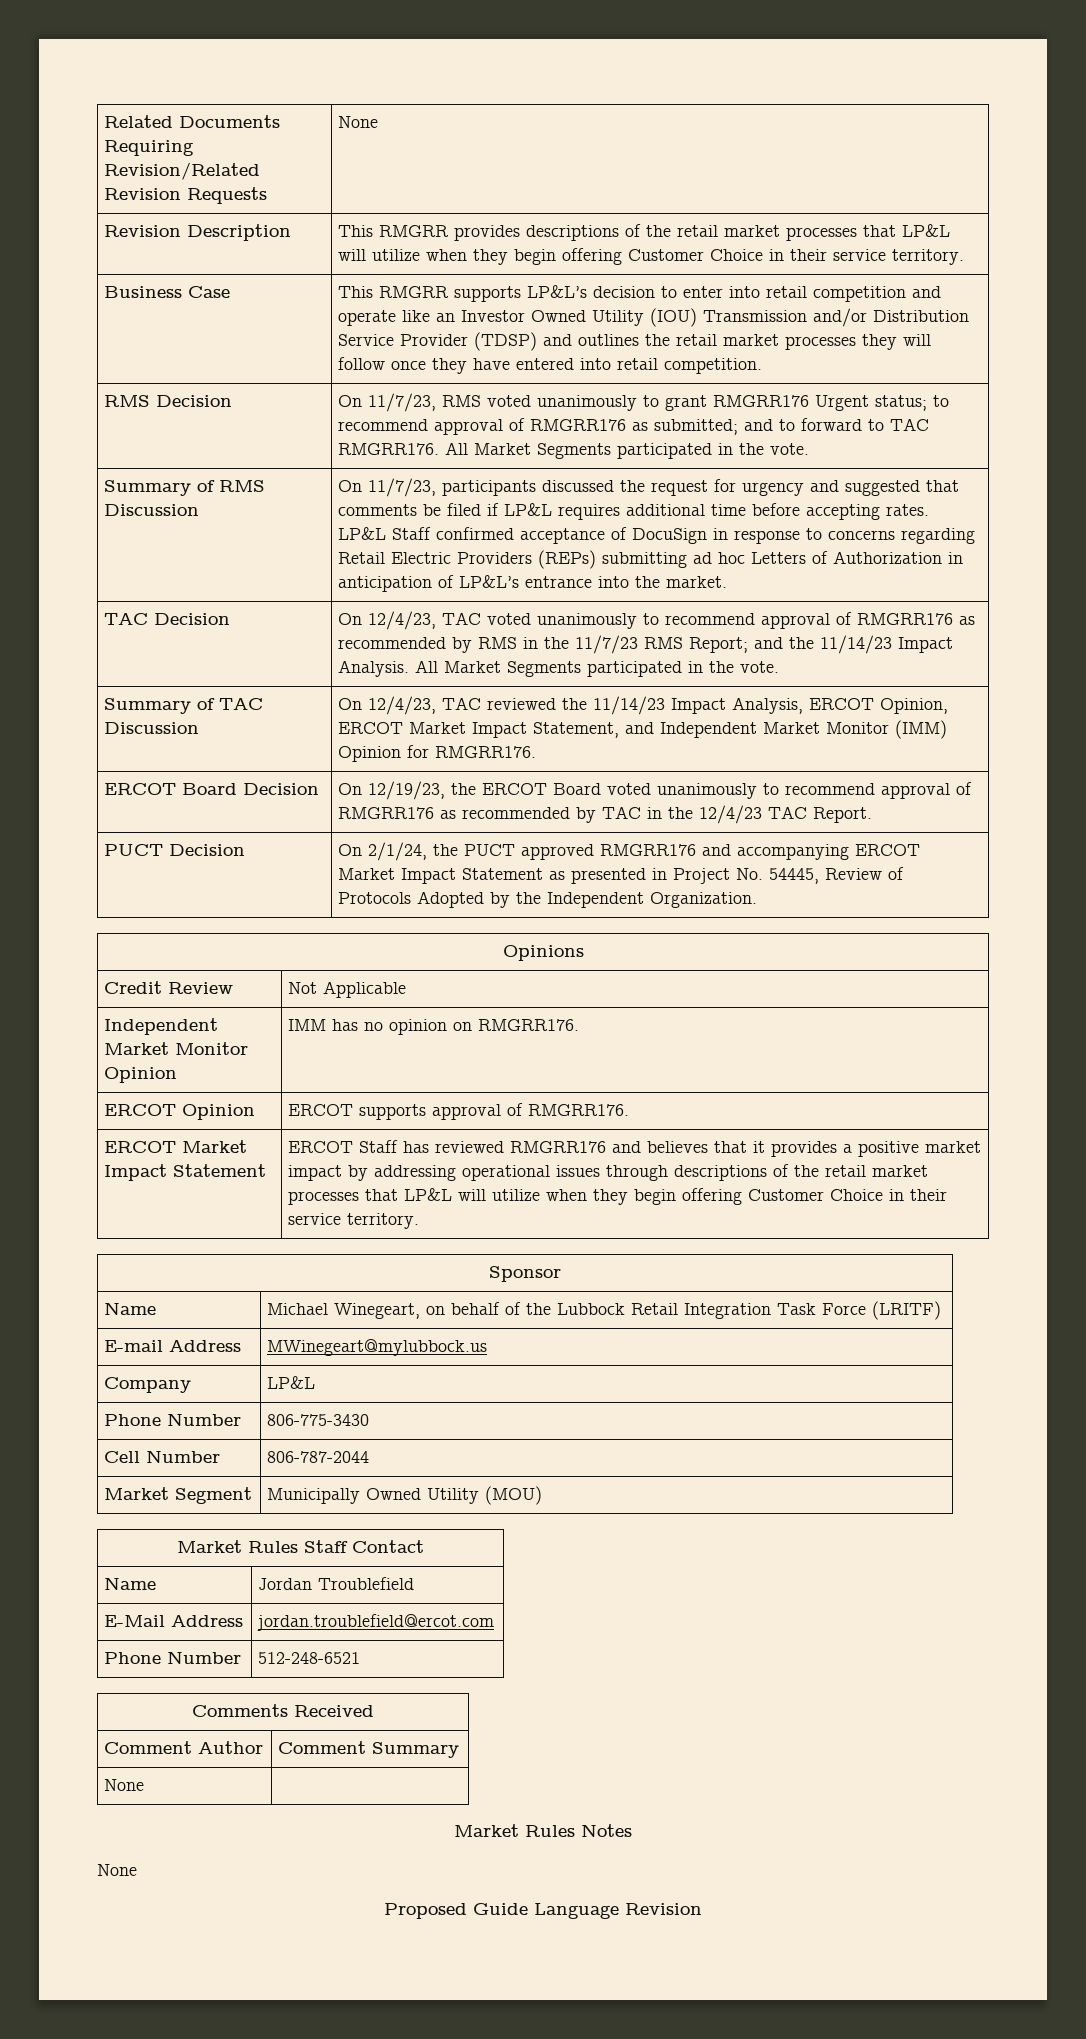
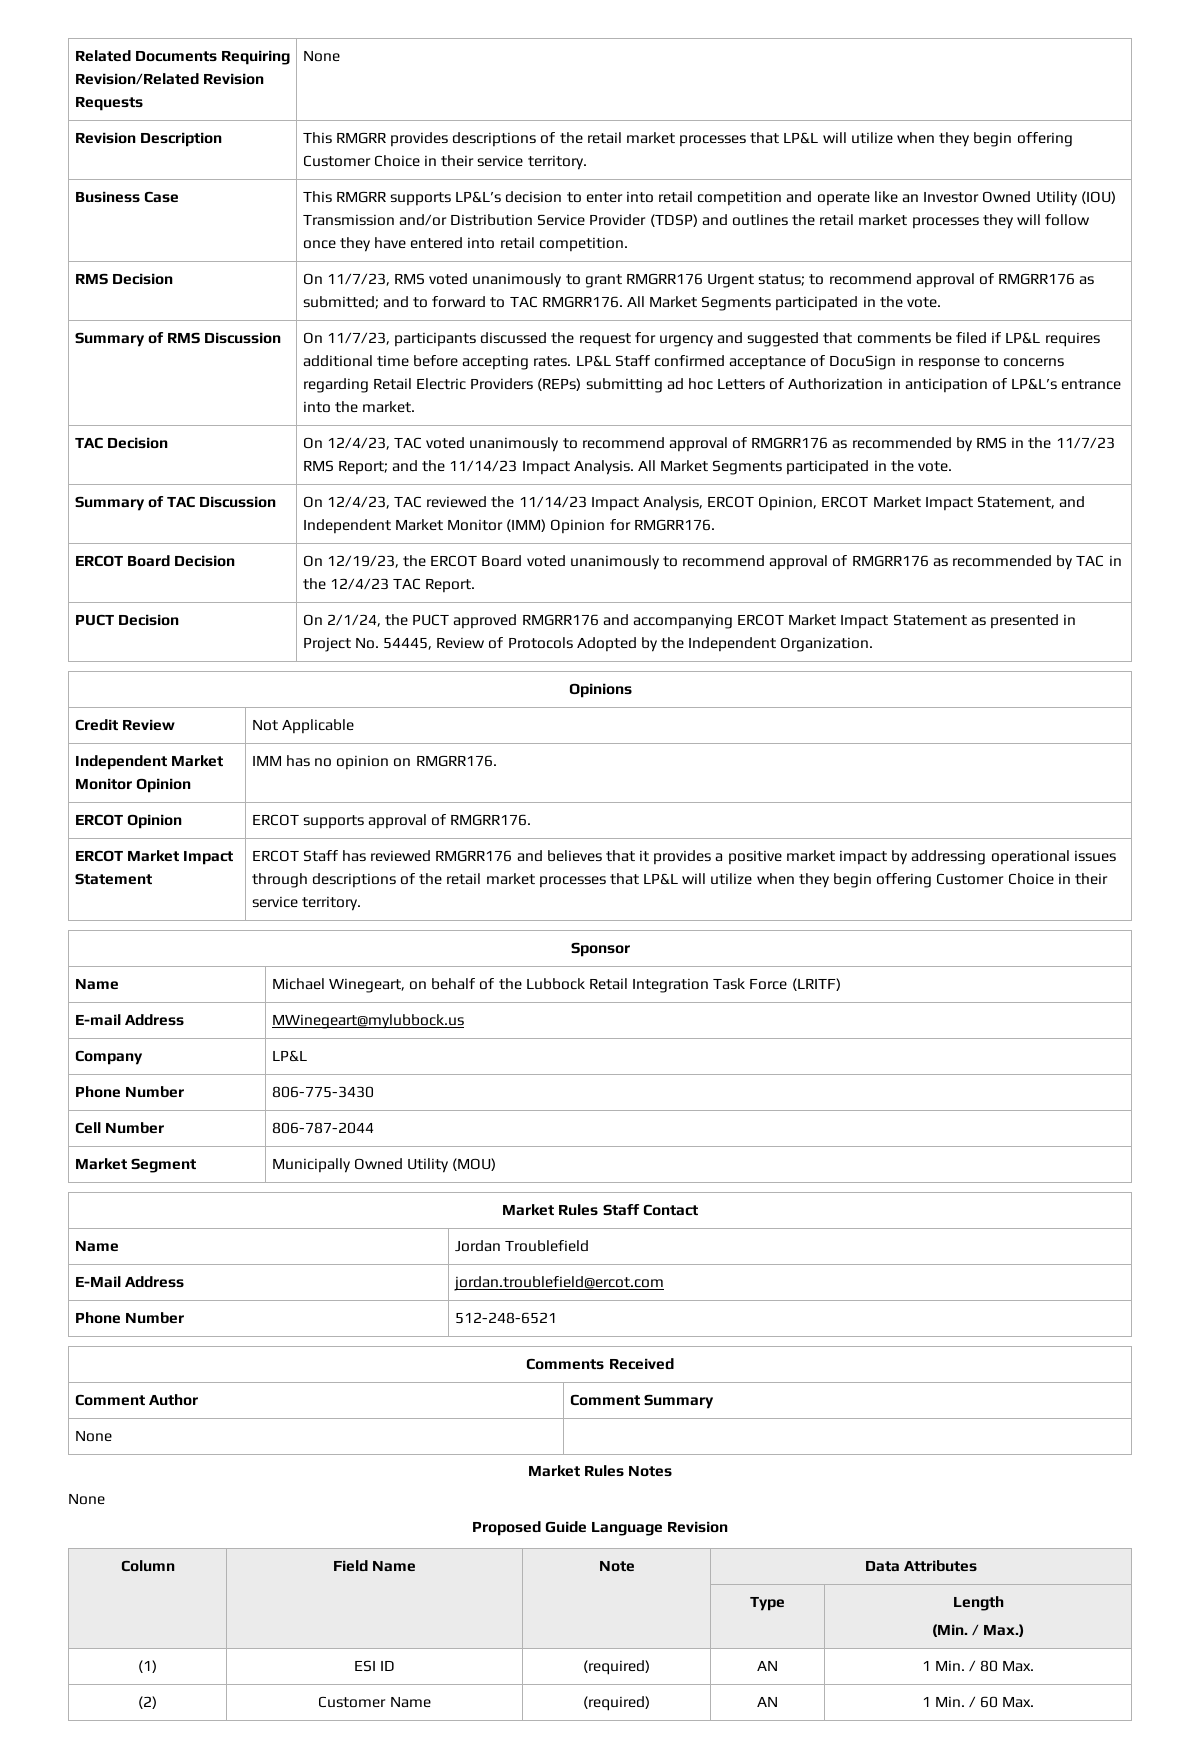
(702, 1909) none -> [120,1560,175,1572] [332,1560,417,1572] [598,1560,635,1572] [864,1560,978,1572] [750,1596,785,1611] [952,1596,1004,1611] [931,1624,1025,1637] [138,1660,157,1673] [353,1660,396,1672] [583,1660,650,1675] [757,1660,778,1671] [921,1660,1035,1672] [138,1696,157,1709] [318,1696,431,1708] [583,1696,650,1711] [757,1696,778,1707] [921,1696,1035,1708] // Column | Field Name | Note | Data Attributes // | | | Type | Length // (Min. / Max.) // (1) | ESI ID | (required) | AN | 1 Min. / 80 Max. // (2) | Customer Name | (required) | AN | 1 Min. / 60 Max.

